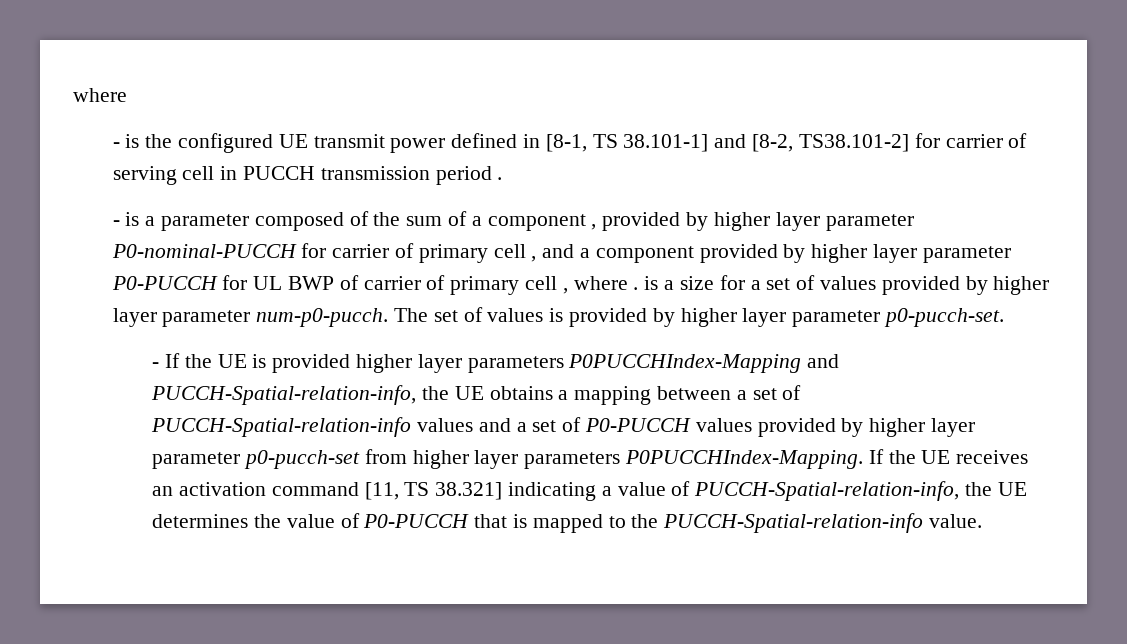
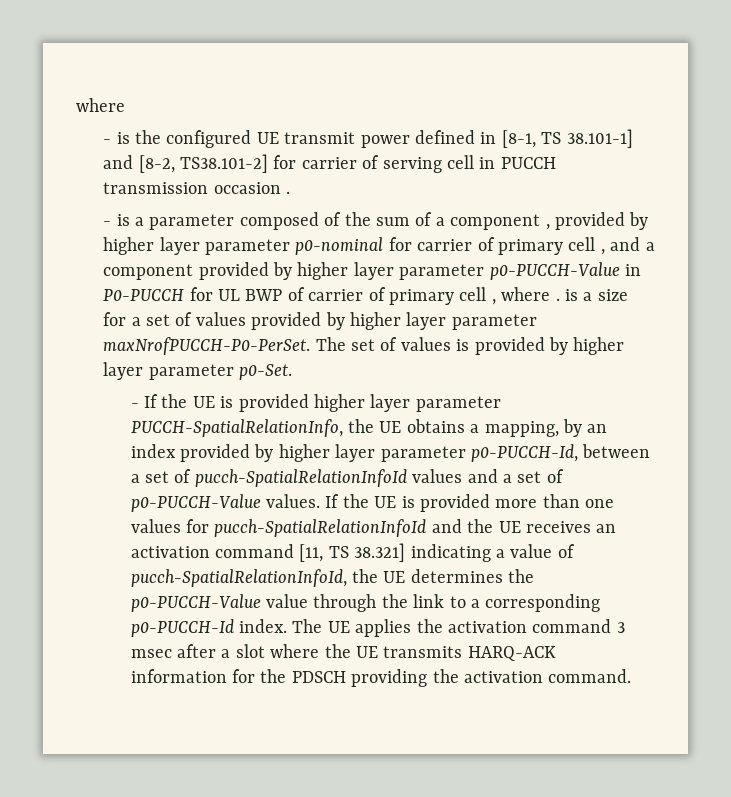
[435,166,492,185] period -> [213,182,281,194] occasion
[111,244,297,258] P0-nominal-PUCCH -> [295,237,384,255] p0-nominal
(1011, 254) none -> [489,262,642,280] p0-PUCCH-Value in
[256,308,389,327] num-p0-pucch. -> [103,337,311,355] maxNrofPUCCH-P0-PerSet.
[884,308,1005,327] p0-pucch-set. -> [239,364,293,380] p0-Set.
[467,354,840,373] [151,385,652,405] parameters P0PUCCHIndex-Mapping and PUCCH-Spatial-relation-info, the UE obtains a mapping -> [415,396,501,412] [130,419,608,437] [130,444,578,462] parameter PUCCH-SpatialRelationInfo, the UE obtains a mapping, by an index provided by higher layer parameter p0-PUCCH-Id,
[151,417,412,437] PUCCH-Spatial-relation-info -> [194,469,407,487] pucch-SpatialRelationInfoId
[585,418,976,437] [152,449,884,469] P0-PUCCH values provided by higher layer parameter p0-pucch-set from higher layer parameters P0PUCCHIndex-Mapping. If -> [130,494,615,512] [130,519,462,537] p0-PUCCH-Value values. If the UE is provided more than one values for pucch-SpatialRelationInfoId and
[694,481,960,501] PUCCH-Spatial-relation-info, -> [130,569,347,587] pucch-SpatialRelationInfoId,
[286,513,983,533] value of P0-PUCCH that is mapped to the PUCCH-Spatial-relation-info value. -> [130,594,601,612] [130,619,625,637] [130,644,556,661] [130,669,632,687] p0-PUCCH-Value value through the link to a corresponding p0-PUCCH-Id index. The UE applies the activation command 3 msec after a slot where the UE transmits HARQ-ACK information for the PDSCH providing the activation command.

